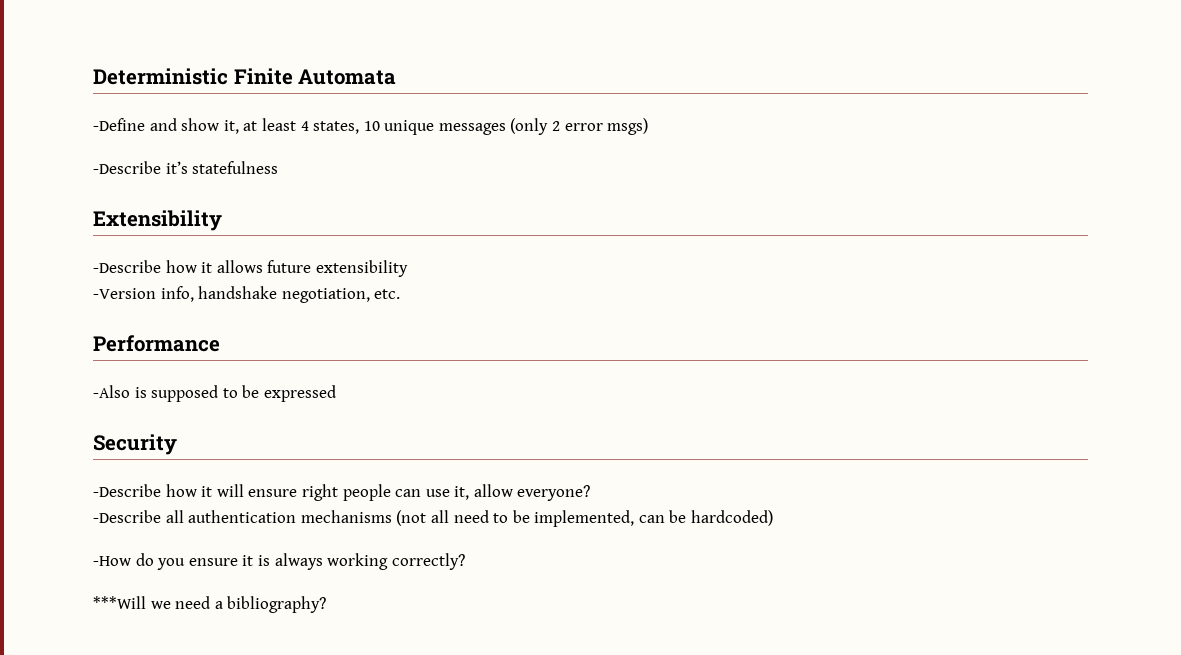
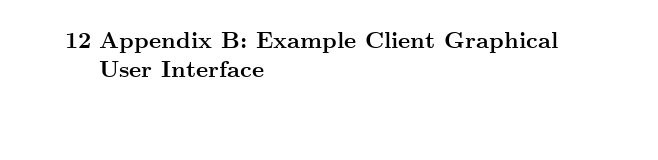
[93,68,397,85] [93,118,649,135] [93,161,279,174] [93,210,222,231] [93,260,408,277] [93,286,401,303] [93,335,220,352] [93,385,336,402] [93,434,177,455] [93,484,591,501] [93,510,774,527] [93,553,465,570] [93,596,327,613] Deterministic Finite Automata // -Define and show it, at least 4 states, 10 unique messages (only 2 error msgs) // -Describe it’s statefulness // Extensibility // -Describe how it allows future extensibility // -Version info, handshake negotiation, etc. // Performance // -Also is supposed to be expressed // Security // -Describe how it will ensure right people can use it, allow everyone? // -Describe all authentication mechanisms (not all need to be implemented, can be hardcoded) // -How do you ensure it is always working correctly? // ***Will we need a bibliography? -> [65,32,559,53] [99,61,265,77] 12 Appendix B: Example Client Graphical User Interface

